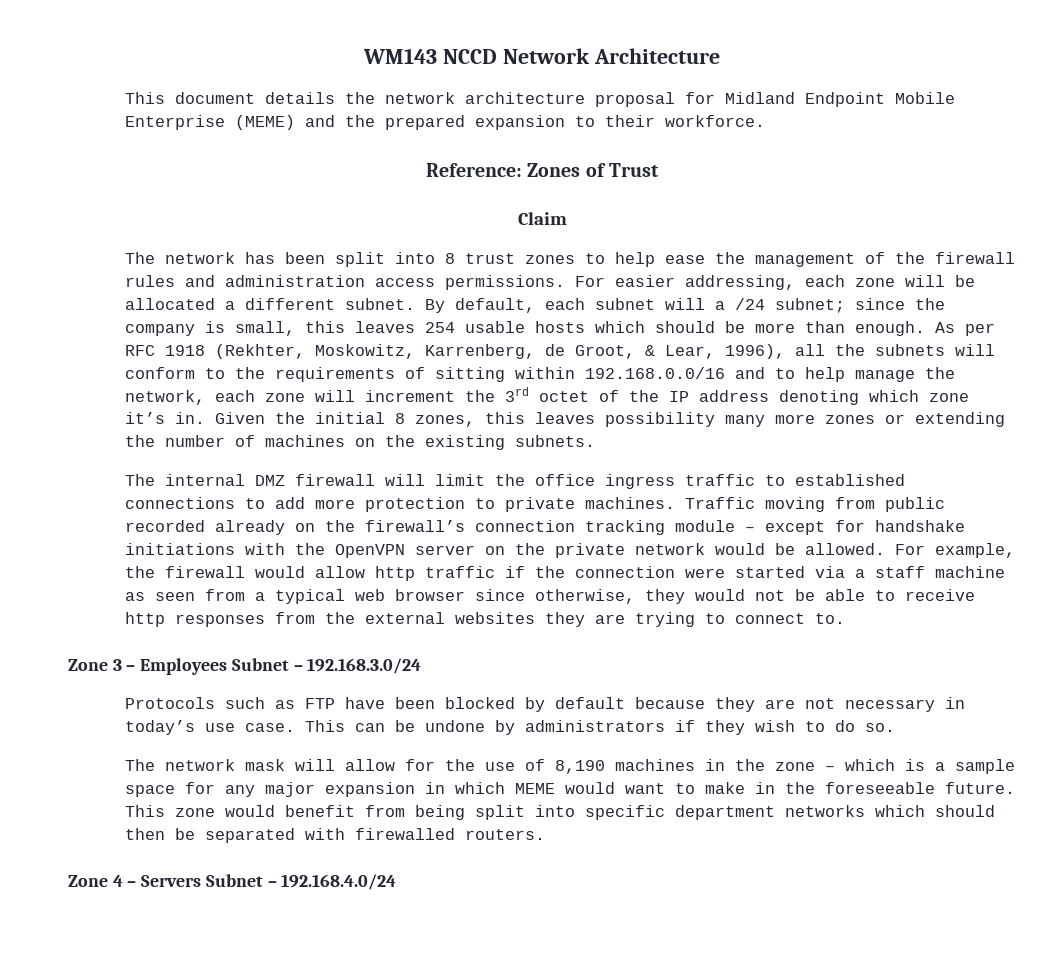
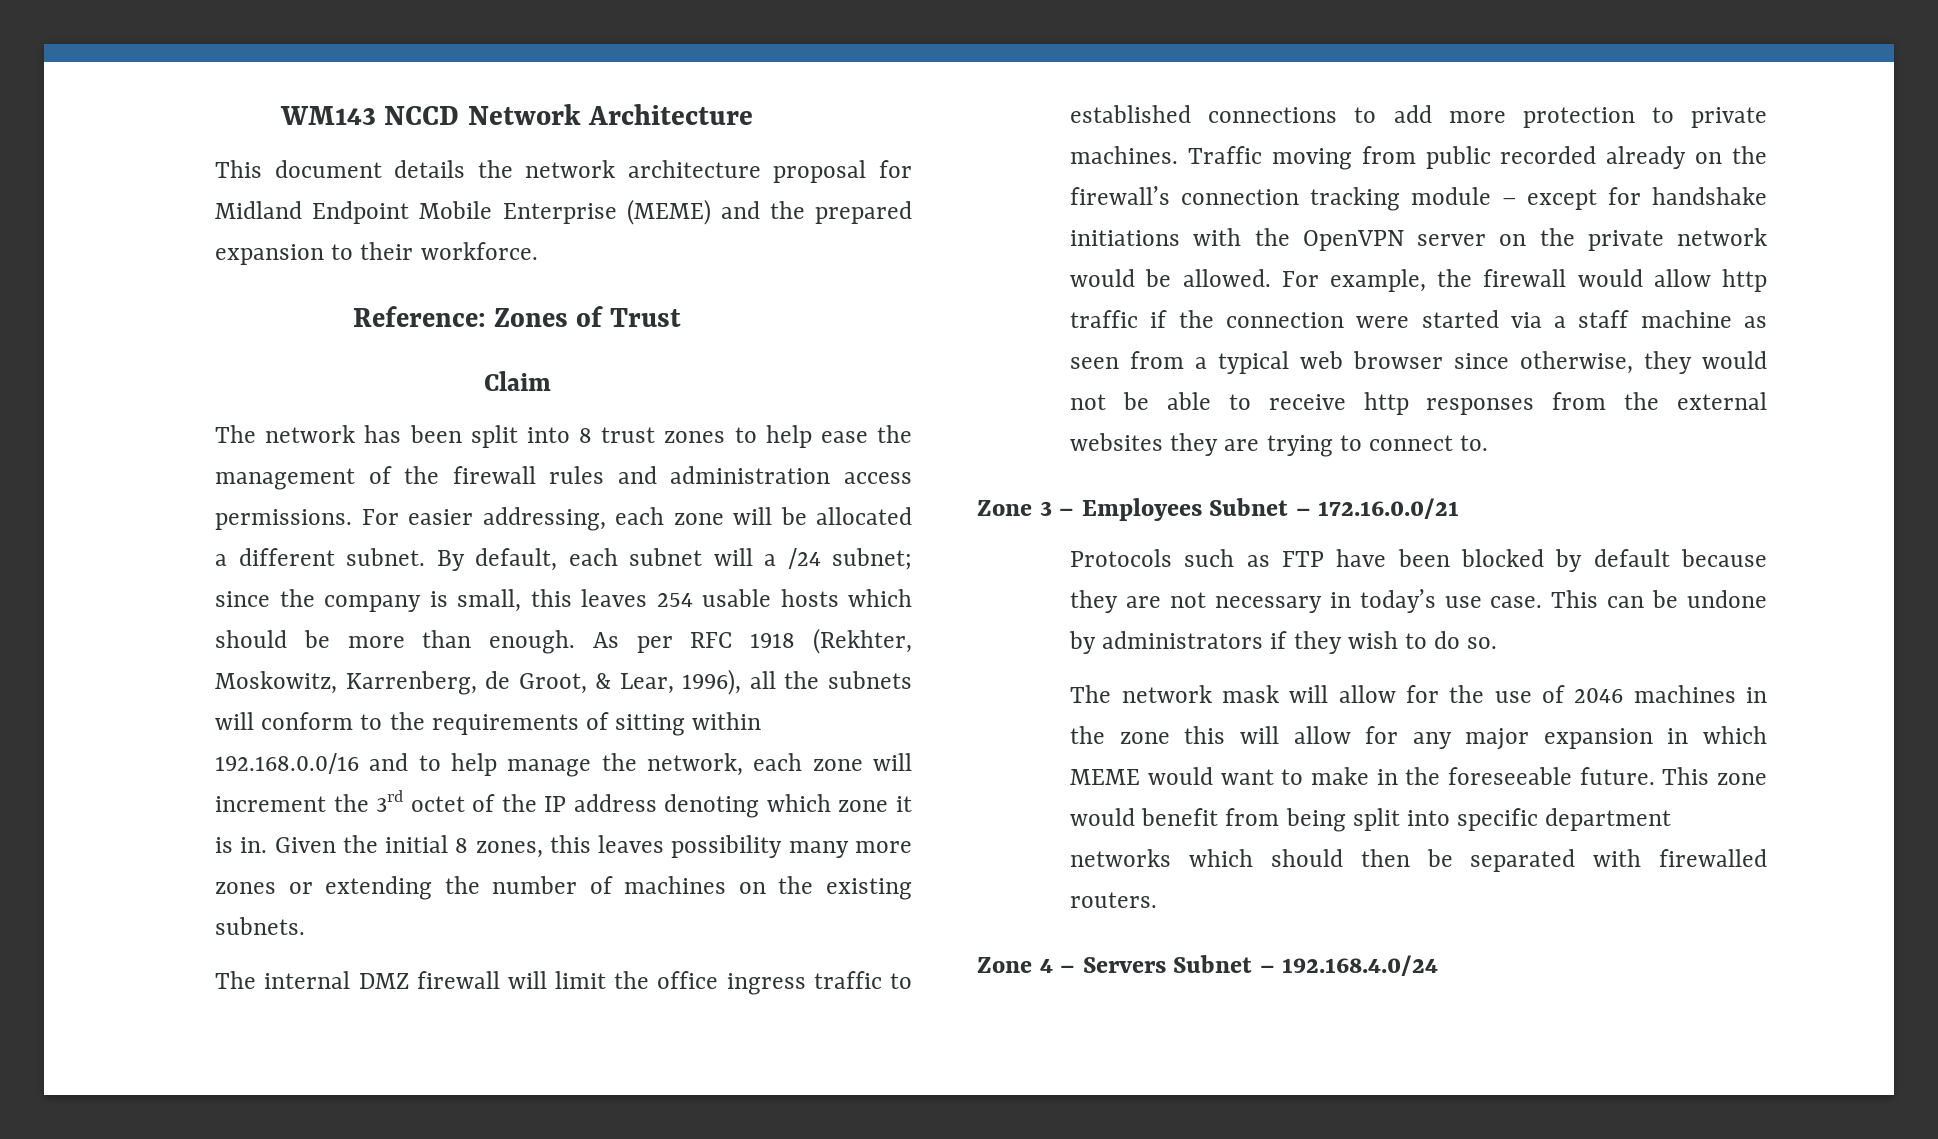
[124,412,165,424] it’s -> [895,796,912,812] [215,837,234,853] it is
[307,658,422,674] 192.168.3.0/24 -> [1318,498,1460,519] 172.16.0.0/21
[554,760,605,774] 8,190 -> [1574,688,1624,703] 2046
[824,759,1015,774] [124,785,175,797] – which is a sample space -> [1184,726,1351,744] this will allow

